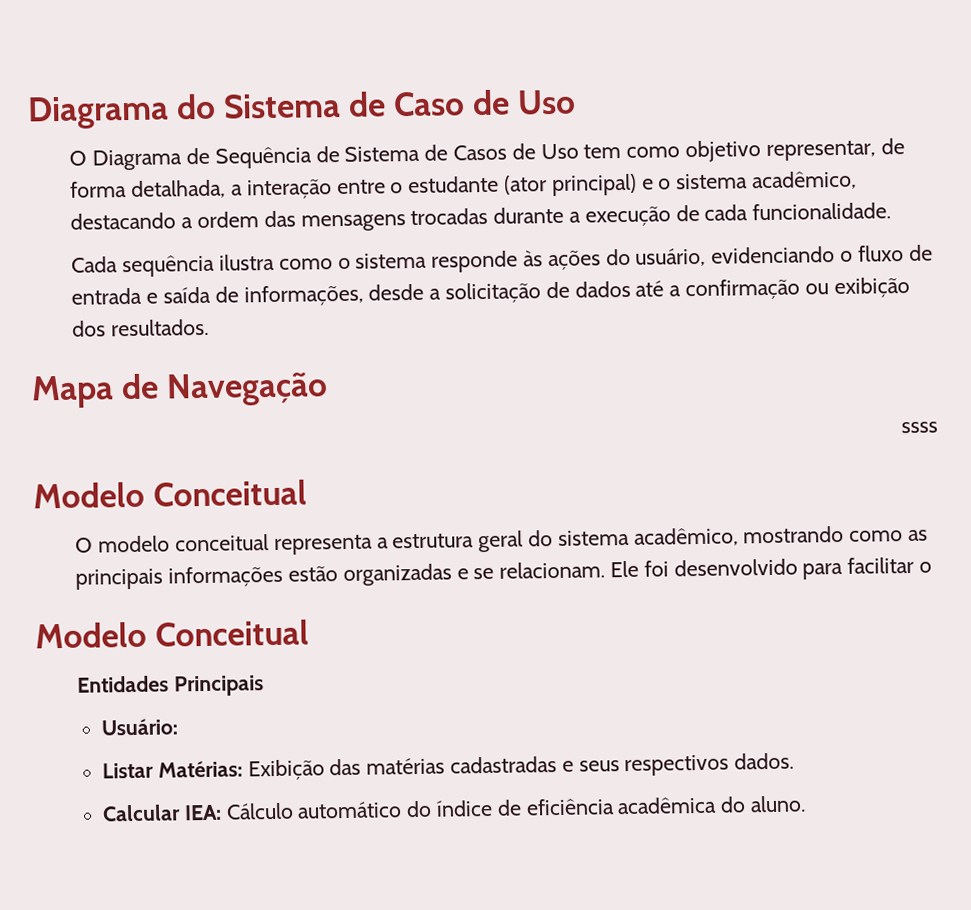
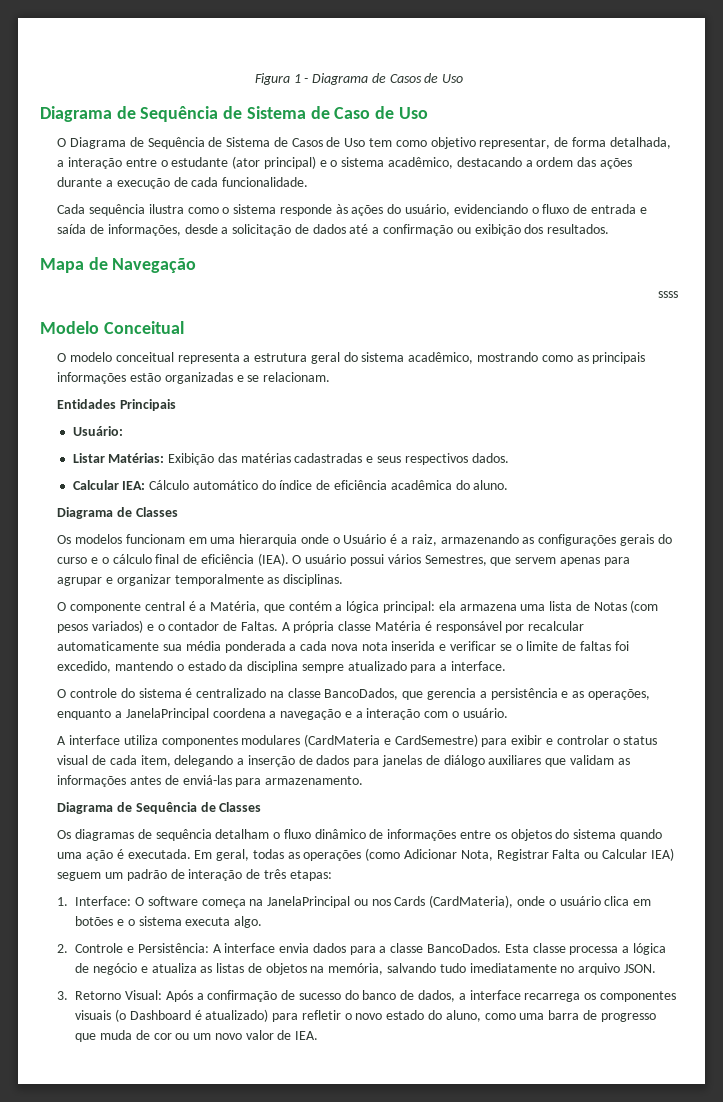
[27,93,217,130] Diagrama do -> [254,73,464,85] [40,106,243,122] Figura 1 - Diagrama de Casos de Uso // Diagrama de Sequência de
[300,207,489,232] mensagens trocadas -> [599,158,632,169] ações
[609,556,932,580] [35,619,310,649] Ele foi desenvolvido para facilitar o // Modelo Conceitual -> (331, 377) none
(806, 804) none -> [57,507,178,519] [57,534,672,546] [57,553,630,566] [57,574,344,586] [57,600,659,613] [57,620,585,633] [57,641,629,653] [57,661,506,673] [57,688,650,700] [57,708,508,720] [57,734,658,747] [57,755,630,767] [57,775,364,787] [57,802,262,814] [57,829,662,841] [57,848,674,861] [57,869,332,881] [57,895,652,908] [75,916,263,928] [57,943,666,955] [75,963,656,975] [57,990,676,1002] [75,1009,656,1022] [75,1030,319,1042] // Diagrama de Classes // Os modelos funcionam em uma hierarquia onde o Usuário é a raiz, armazenando as configurações gerais do curso e o cálculo final de eficiência (IEA). O usuário possui vários Semestres, que servem apenas para agrupar e organizar temporalmente as disciplinas. // O componente central é a Matéria, que contém a lógica principal: ela armazena uma lista de Notas (com pesos variados) e o contador de Faltas. A própria classe Matéria é responsável por recalcular automaticamente sua média ponderada a cada nova nota inserida e verificar se o limite de faltas foi excedido, mantendo o estado da disciplina sempre atualizado para a interface. // O controle do sistema é centralizado na classe BancoDados, que gerencia a persistência e as operações, enquanto a JanelaPrincipal coordena a navegação e a interação com o usuário. // A interface utiliza componentes modulares (CardMateria e CardSemestre) para exibir e controlar o status visual de cada item, delegando a inserção de dados para janelas de diálogo auxiliares que validam as informações antes de enviá-las para armazenamento. // Diagrama de Sequência de Classes // Os diagramas de sequência detalham o fluxo dinâmico de informações entre os objetos do sistema quando uma ação é executada. Em geral, todas as operações (como Adicionar Nota, Registrar Falta ou Calcular IEA) seguem um padrão de interação de três etapas: // 1. Interface: O software começa na JanelaPrincipal ou nos Cards (CardMateria), onde o usuário clica em botões e o sistema executa algo. // 2. Controle e Persistência: A interface envia dados para a classe BancoDados. Esta classe processa a lógica de negócio e atualiza as listas de objetos na memória, salvando tudo imediatamente no arquivo JSON. // 3. Retorno Visual: Após a confirmação de sucesso do banco de dados, a interface recarrega os componentes visuais (o Dashboard é atualizado) para refletir o novo estado do aluno, como uma barra de progresso que muda de cor ou um novo valor de IEA.

